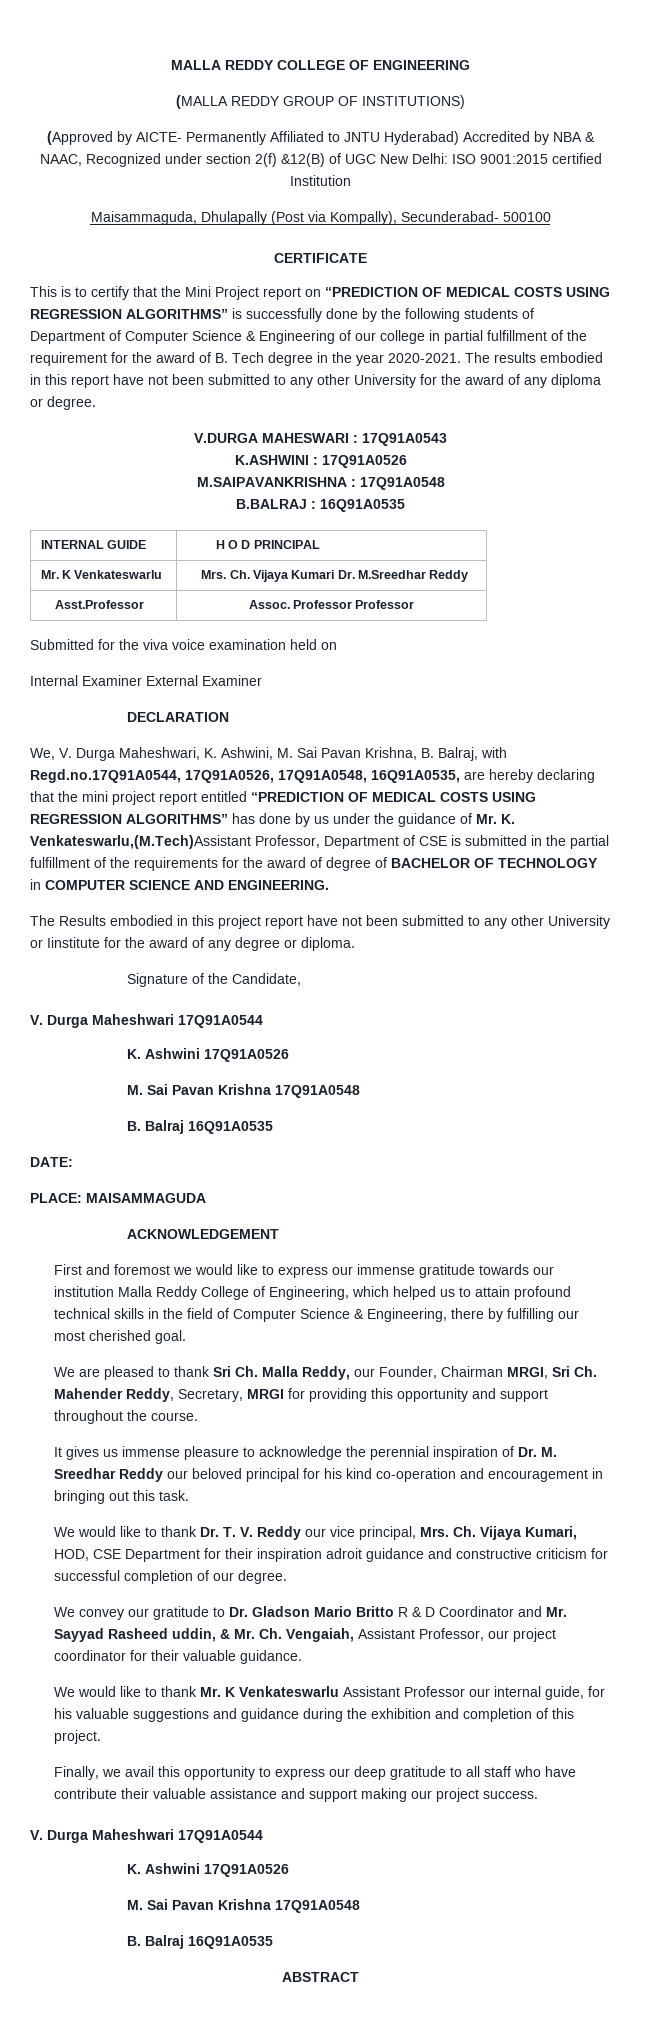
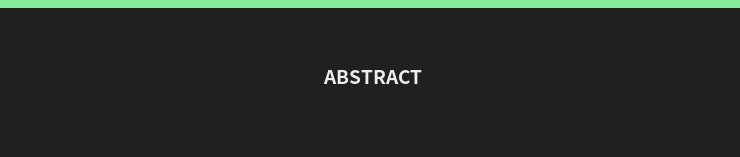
[171,60,470,70] [176,95,465,109] [47,131,595,145] [39,153,602,167] [290,175,351,186] [90,211,551,225] [274,253,367,263] [30,286,610,300] [30,308,534,322] [30,330,587,344] [30,352,603,366] [30,374,601,388] [30,396,96,410] [194,433,447,446] [234,455,407,468] [196,477,445,490] [236,499,405,512] [40,540,147,549] [215,540,320,549] [40,570,163,579] [201,570,469,582] [55,600,145,609] [248,600,415,609] [30,639,337,650] [30,675,262,686] [126,712,229,722] [30,747,507,761] [30,769,595,783] [30,791,536,805] [30,813,515,827] [30,835,609,849] [30,857,598,871] [30,879,329,890] [30,915,610,929] [30,937,355,951] [126,973,301,987] [30,1014,263,1028] [126,1048,289,1062] [126,1084,360,1098] [126,1120,273,1134] [30,1157,73,1167] [30,1193,206,1203] [126,1229,279,1239] [54,1264,555,1278] [54,1286,572,1300] [54,1308,580,1322] [54,1330,187,1344] [54,1366,598,1380] [54,1388,549,1402] [54,1410,199,1424] [54,1446,558,1460] [54,1468,604,1482] [54,1490,190,1504] [54,1526,578,1540] [54,1548,609,1562] [54,1570,288,1584] [54,1606,568,1620] [54,1628,557,1642] [54,1650,303,1664] [54,1686,606,1700] [54,1708,575,1722] [54,1730,102,1744] [54,1766,577,1780] [54,1788,539,1802] [30,1829,263,1843] [126,1863,289,1877] [126,1899,360,1913] [126,1935,273,1949] MALLA REDDY COLLEGE OF ENGINEERING // (MALLA REDDY GROUP OF INSTITUTIONS) // (Approved by AICTE- Permanently Affiliated to JNTU Hyderabad) Accredited by NBA & NAAC, Recognized under section 2(f) &12(B) of UGC New Delhi: ISO 9001:2015 certified Institution // Maisammaguda, Dhulapally (Post via Kompally), Secunderabad- 500100 // CERTIFICATE // This is to certify that the Mini Project report on “PREDICTION OF MEDICAL COSTS USING REGRESSION ALGORITHMS” is successfully done by the following students of Department of Computer Science & Engineering of our college in partial fulfillment of the requirement for the award of B. Tech degree in the year 2020-2021. The results embodied in this report have not been submitted to any other University for the award of any diploma or degree. // V.DURGA MAHESWARI : 17Q91A0543 // K.ASHWINI : 17Q91A0526 // M.SAIPAVANKRISHNA : 17Q91A0548 // B.BALRAJ : 16Q91A0535 // INTERNAL GUIDE | H O D PRINCIPAL // Mr. K Venkateswarlu | Mrs. Ch. Vijaya Kumari Dr. M.Sreedhar Reddy // Asst.Professor | Assoc. Professor Professor // Submitted for the viva voice examination held on // Internal Examiner External Examiner // DECLARATION // We, V. Durga Maheshwari, K. Ashwini, M. Sai Pavan Krishna, B. Balraj, with Regd.no.17Q91A0544, 17Q91A0526, 17Q91A0548, 16Q91A0535, are hereby declaring that the mini project report entitled “PREDICTION OF MEDICAL COSTS USING REGRESSION ALGORITHMS” has done by us under the guidance of Mr. K. Venkateswarlu,(M.Tech)Assistant Professor, Department of CSE is submitted in the partial fulfillment of the requirements for the award of degree of BACHELOR OF TECHNOLOGY in COMPUTER SCIENCE AND ENGINEERING. // The Results embodied in this project report have not been submitted to any other University or Iinstitute for the award of any degree or diploma. // Signature of the Candidate, // V. Durga Maheshwari 17Q91A0544 // K. Ashwini 17Q91A0526 // M. Sai Pavan Krishna 17Q91A0548 // B. Balraj 16Q91A0535 // DATE: // PLACE: MAISAMMAGUDA // ACKNOWLEDGEMENT // First and foremost we would like to express our immense gratitude towards our institution Malla Reddy College of Engineering, which helped us to attain profound technical skills in the field of Computer Science & Engineering, there by fulfilling our most cherished goal. // We are pleased to thank Sri Ch. Malla Reddy, our Founder, Chairman MRGI, Sri Ch. Mahender Reddy, Secretary, MRGI for providing this opportunity and support throughout the course. // It gives us immense pleasure to acknowledge the perennial inspiration of Dr. M. Sreedhar Reddy our beloved principal for his kind co-operation and encouragement in bringing out this task. // We would like to thank Dr. T. V. Reddy our vice principal, Mrs. Ch. Vijaya Kumari, HOD, CSE Department for their inspiration adroit guidance and constructive criticism for successful completion of our degree. // We convey our gratitude to Dr. Gladson Mario Britto R & D Coordinator and Mr. Sayyad Rasheed uddin, & Mr. Ch. Vengaiah, Assistant Professor, our project coordinator for their valuable guidance. // We would like to thank Mr. K Venkateswarlu Assistant Professor our internal guide, for his valuable suggestions and guidance during the exhibition and completion of this project. // Finally, we avail this opportunity to express our deep gratitude to all staff who have contribute their valuable assistance and support making our project success. // V. Durga Maheshwari 17Q91A0544 // K. Ashwini 17Q91A0526 // M. Sai Pavan Krishna 17Q91A0548 // B. Balraj 16Q91A0535 // -> (323, 77) none

